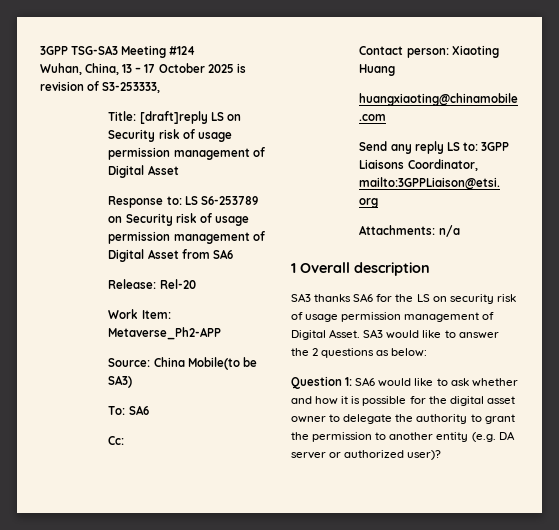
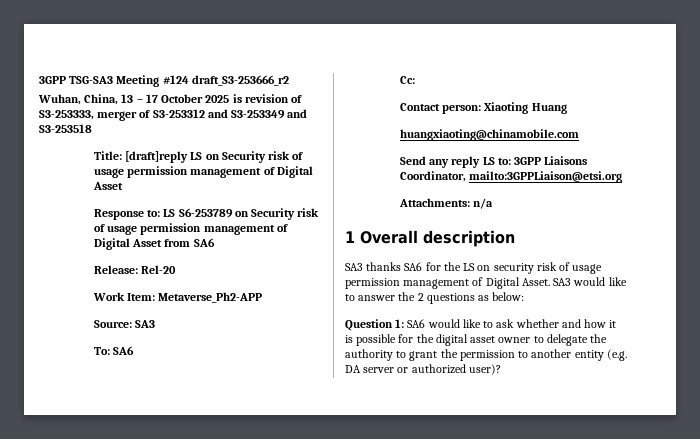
(196, 50) none -> [191,75,289,86] draft_S3-253666_r2
(161, 87) none -> [97,109,308,121] [39,124,92,133] merger of S3-253312 and S3-253349 and S3-253518
[153,357,257,370] [108,375,133,388] China Mobile(to be SA3) -> [135,320,156,328] SA3

